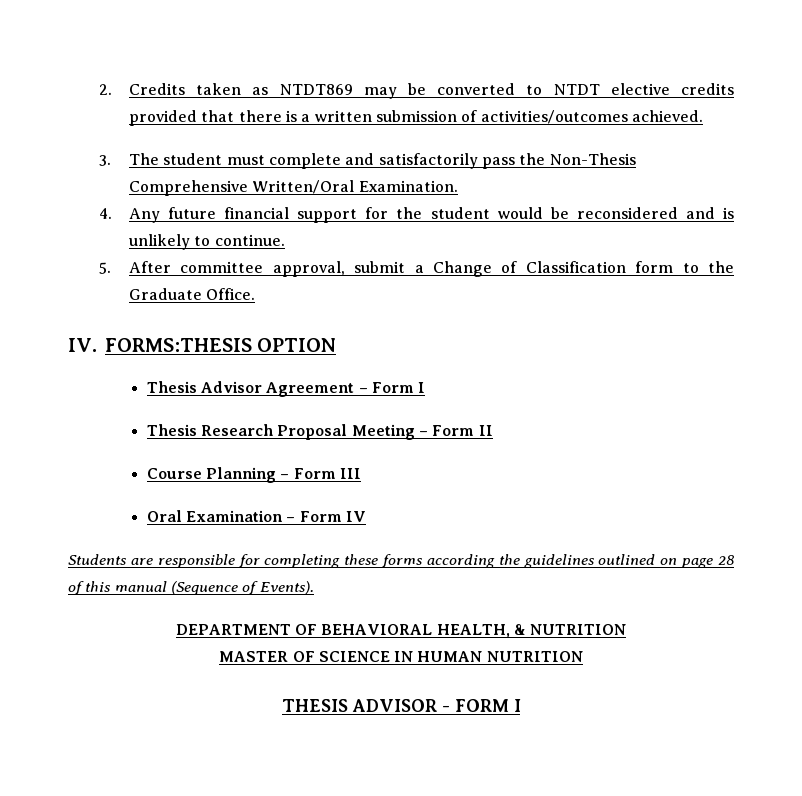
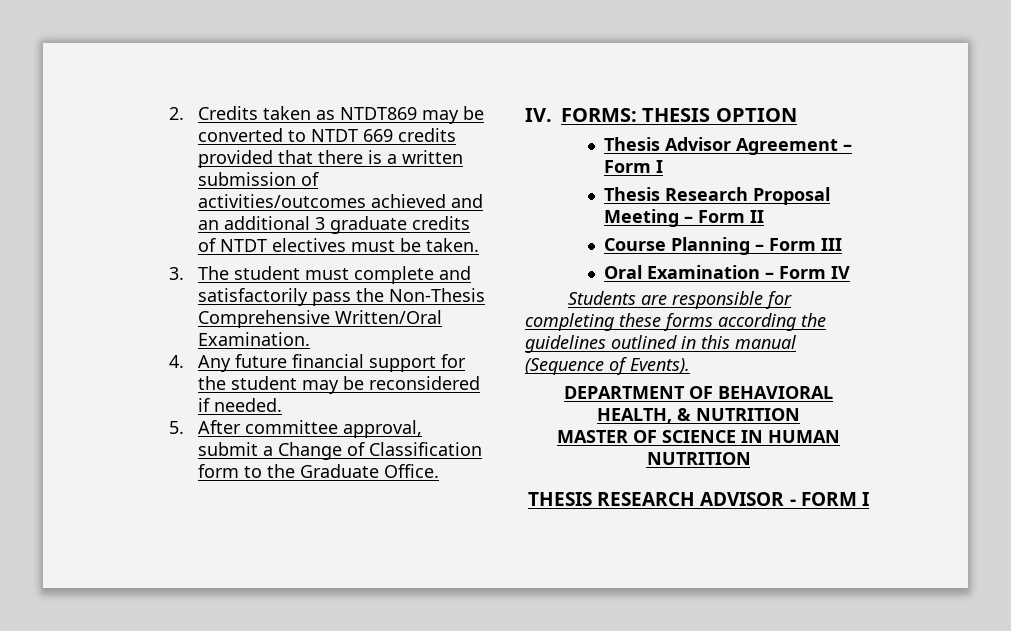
[610,83,670,95] elective -> [363,129,394,142] 669
[631,110,703,122] achieved. -> [371,194,484,208] [198,216,471,234] [198,238,480,252] achieved and an additional 3 graduate credits of NTDT electives must be taken.
[497,207,543,219] would -> [302,380,340,394] may
[685,207,734,219] [129,234,285,250] and is unlikely to continue. -> [198,398,283,412] if needed.
[104,338,252,352] FORMS:THESIS -> [561,108,711,122] FORMS: THESIS
[660,555,734,568] [68,581,84,595] on page 28 of -> [681,336,696,349] in
(348, 705) none -> [597,492,696,506] RESEARCH

